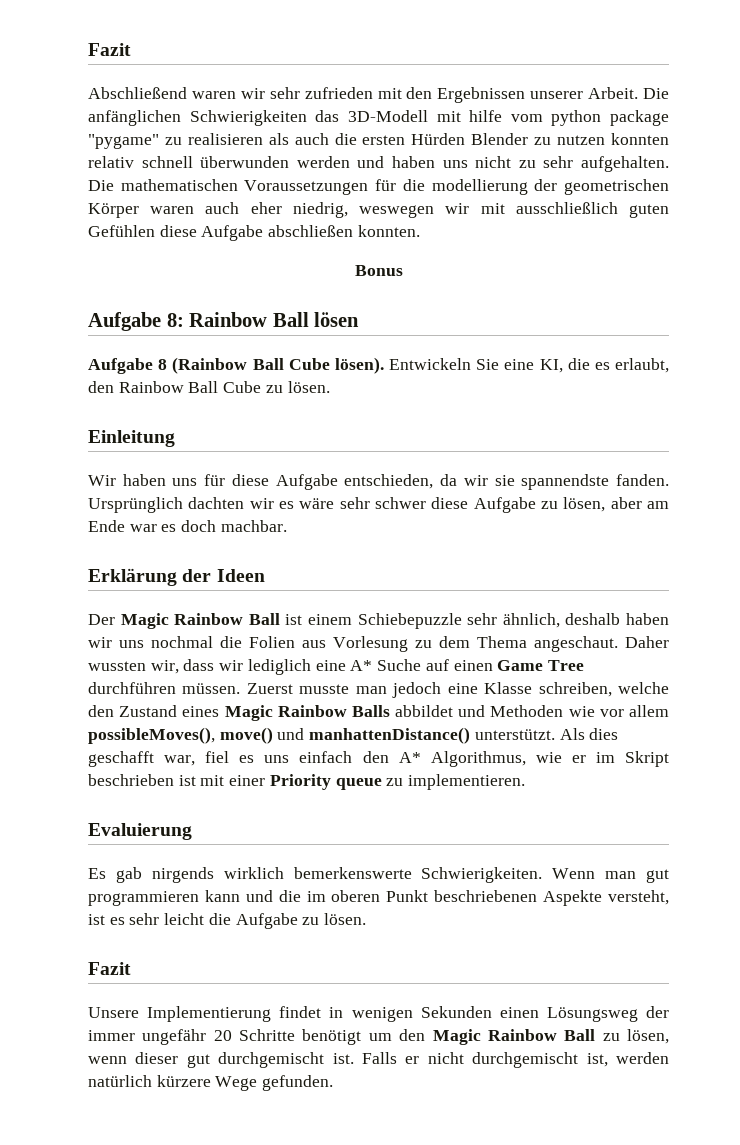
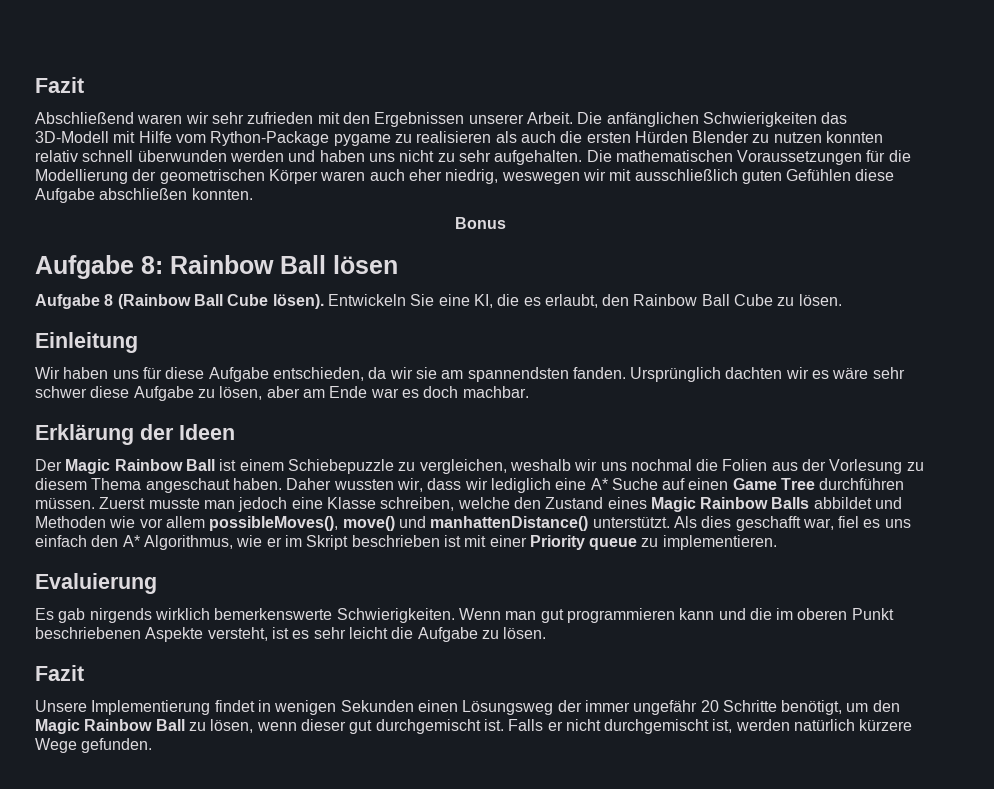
[469,110,669,126] [88,134,159,149] hilfe vom python package "pygame" -> [138,131,391,146] Hilfe vom Rython-Package pygame
[431,179,528,195] modellierung -> [35,169,128,184] Modellierung
[521,474,610,490] spannendste -> [441,367,569,382] am spannendsten
[467,613,670,628] sehr ähnlich, deshalb haben -> [398,459,571,474] zu vergleichen, weshalb
(326, 644) none -> [802,459,827,471] der
[439,636,618,652] dem Thema angeschaut. -> [35,478,282,493] diesem Thema angeschaut haben.
[302,1029,362,1045] benötigt -> [781,700,843,715] benötigt,

